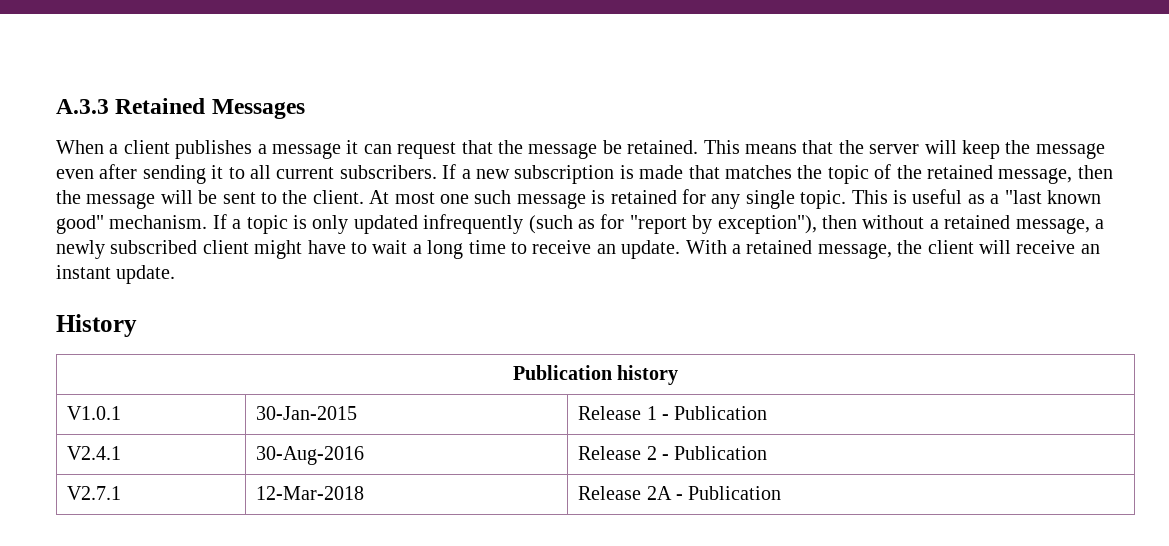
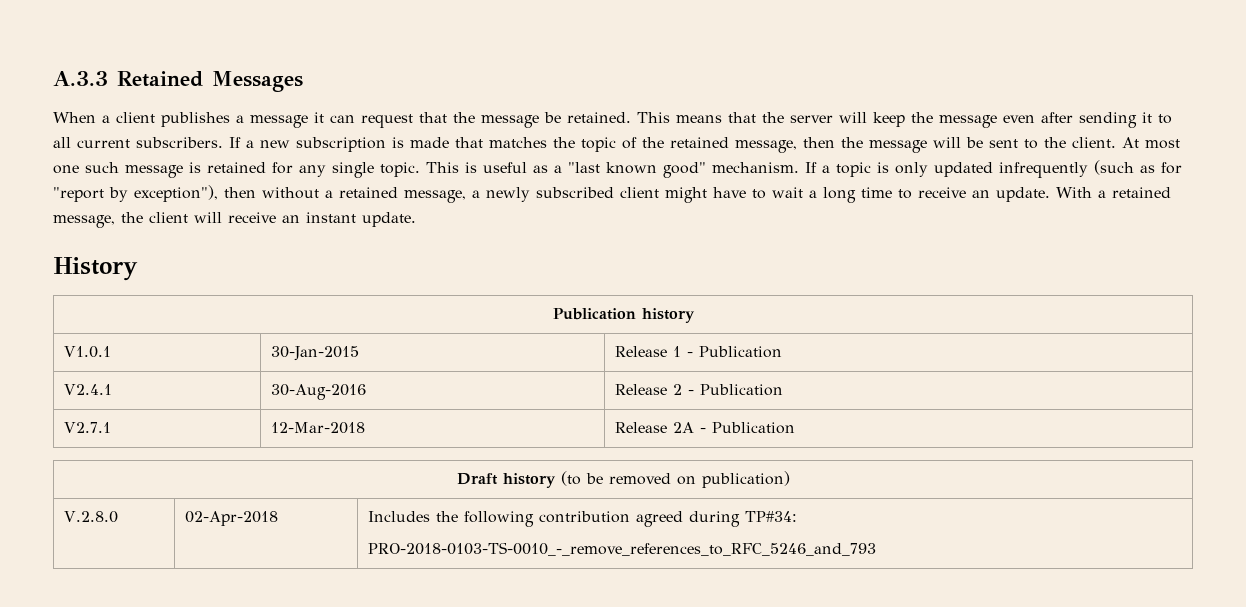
(782, 493) none -> [456,471,790,488] [64,511,119,523] [185,511,279,526] [368,511,798,527] [368,542,877,556] // Draft history (to be removed on publication) // V.2.8.0 | 02-Apr-2018 | Includes the following contribution agreed during TP#34: // PRO-2018-0103-TS-0010_-_remove_references_to_RFC_5246_and_793

